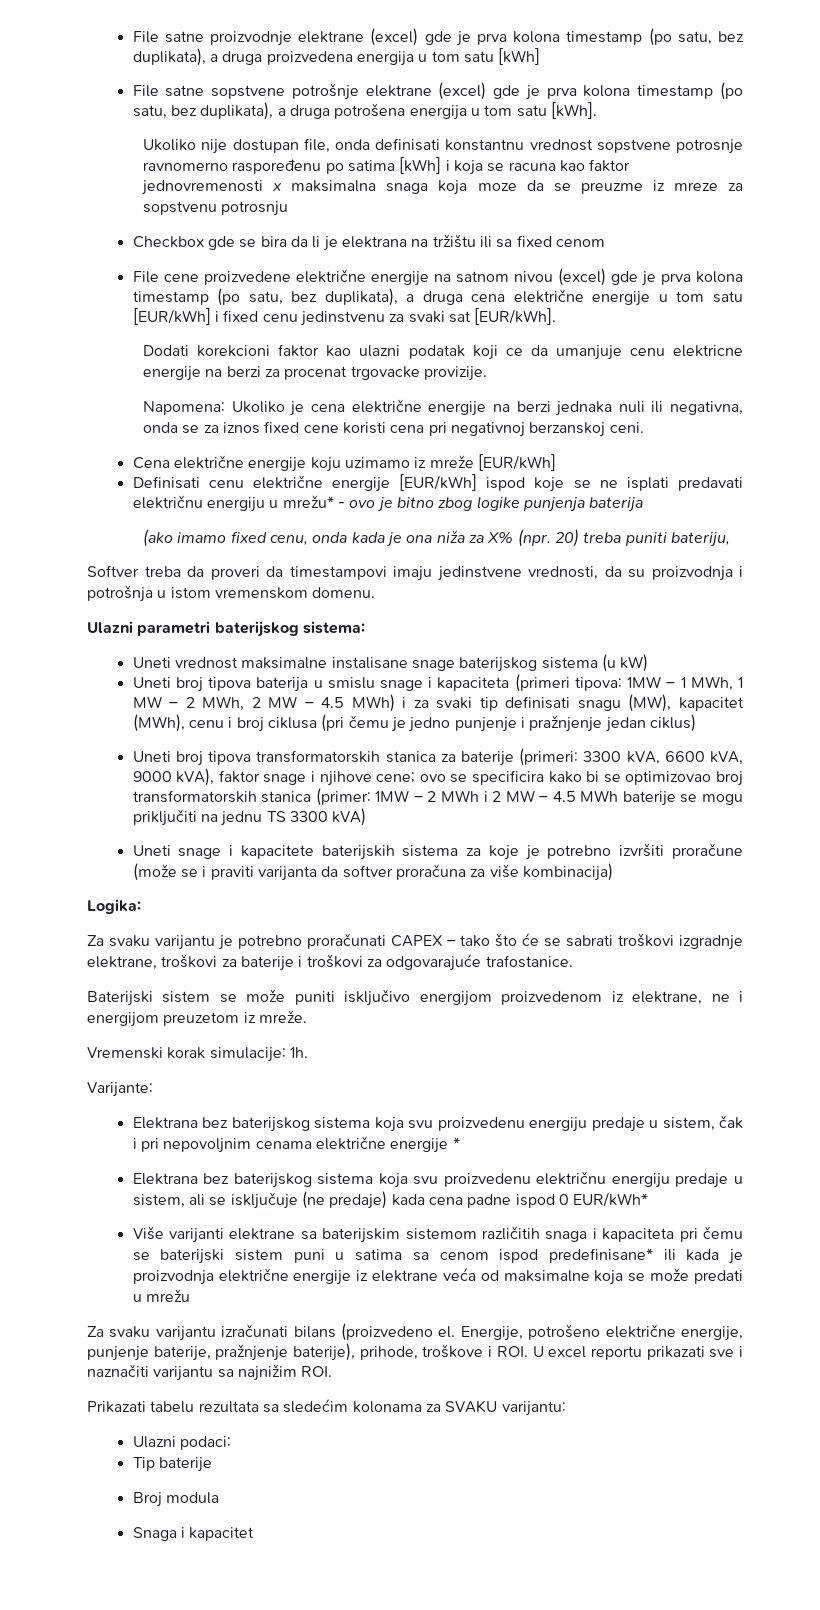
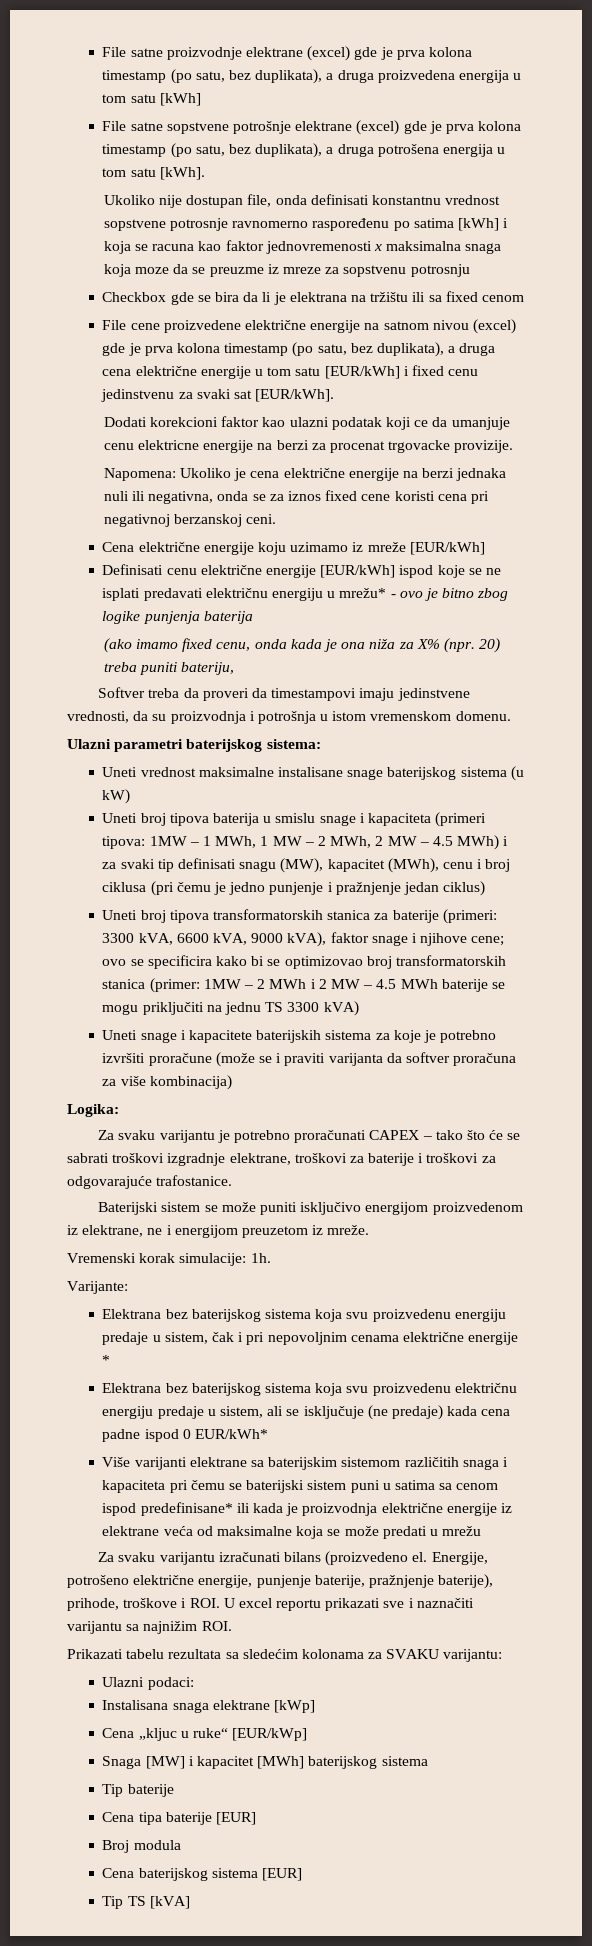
[132,1457,212,1472] [132,1492,219,1507] [132,1527,255,1541] Tip baterije // Broj modula // Snaga i kapacitet -> [102,1700,316,1713] [102,1728,308,1741] [102,1756,428,1769] [102,1784,174,1797] [102,1812,257,1825] [102,1840,181,1853] [102,1868,303,1881] [102,1896,190,1909] Instalisana snaga elektrane [kWp] // Cena „kljuc u ruke“ [EUR/kWp] // Snaga [MW] i kapacitet [MWh] baterijskog sistema // Tip baterije // Cena tipa baterije [EUR] // Broj modula // Cena baterijskog sistema [EUR] // Tip TS [kVA]

